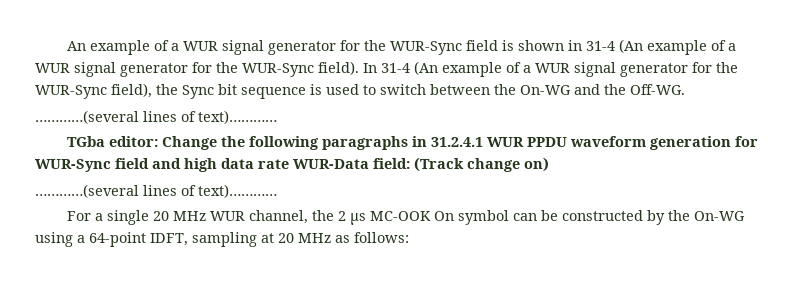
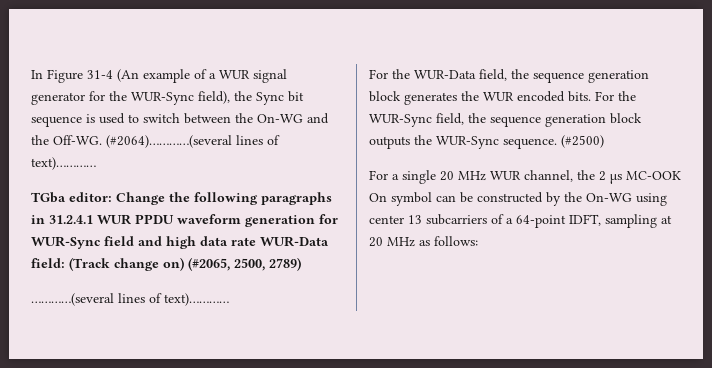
[67,39,737,55] [35,61,377,77] An example of a WUR signal generator for the WUR-Sync field is shown in 31-4 (An example of a WUR signal generator for the WUR-Sync field). In -> [31,69,83,83] In Figure
[35,110,139,124] // …………(several -> [106,135,232,148] (#2064)…………(several
[35,184,277,198] // …………(several lines of text)………… -> [188,257,301,271] [31,293,229,306] [369,69,649,83] [369,91,636,105] [369,113,642,127] [369,135,604,149] (#2065, 2500, 2789) // …………(several lines of text)………… // For the WUR-Data field, the sequence generation block generates the WUR encoded bits. For the WUR-Sync field, the sequence generation block outputs the WUR-Sync sequence. (#2500)
(73, 239) none -> [369,214,504,225] center 13 subcarriers of

